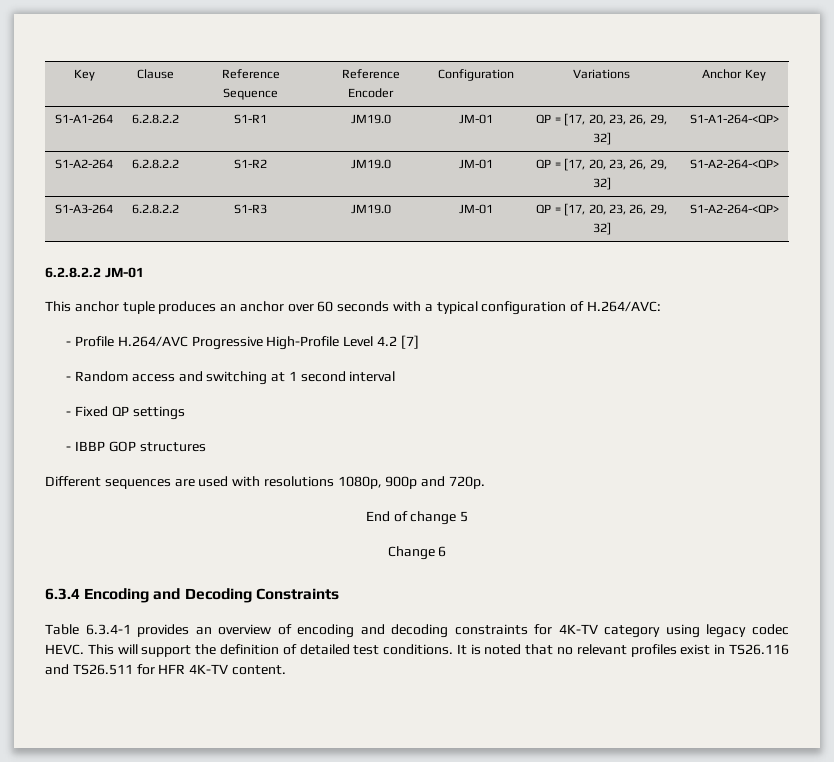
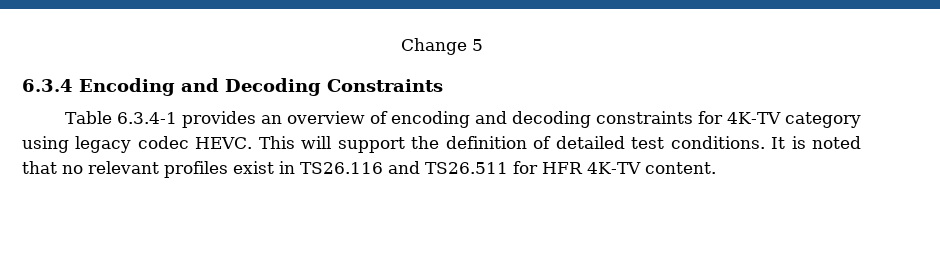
[73,69,95,81] [137,69,174,79] [221,69,280,79] [223,88,278,100] [341,69,400,79] [348,88,394,98] [438,69,514,81] [573,69,630,79] [702,69,766,81] [55,114,113,124] [132,114,179,124] [234,114,267,124] [350,114,391,124] [459,114,493,124] [536,113,667,126] [592,132,611,145] [689,114,779,124] [55,159,113,169] [132,159,179,169] [234,159,267,169] [350,159,391,169] [459,159,493,169] [536,158,667,171] [592,177,611,190] [689,159,779,169] [55,204,113,214] [132,204,179,214] [234,204,267,214] [350,204,391,214] [459,204,493,214] [536,203,667,216] [592,222,611,235] [689,204,779,214] [45,267,144,278] [45,301,661,315] [66,335,419,350] [66,371,396,385] [66,406,185,420] [66,441,206,452] [45,476,486,489] [365,511,457,525] Key | Clause | Reference Sequence | Reference Encoder | Configuration | Variations | Anchor Key // S1-A1-264 | 6.2.8.2.2 | S1-R1 | JM19.0 | JM-01 | QP = [17, 20, 23, 26, 29, 32] | S1-A1-264-<QP> // S1-A2-264 | 6.2.8.2.2 | S1-R2 | JM19.0 | JM-01 | QP = [17, 20, 23, 26, 29, 32] | S1-A2-264-<QP> // S1-A3-264 | 6.2.8.2.2 | S1-R3 | JM19.0 | JM-01 | QP = [17, 20, 23, 26, 29, 32] | S1-A2-264-<QP> // 6.2.8.2.2 JM-01 // This anchor tuple produces an anchor over 60 seconds with a typical configuration of H.264/AVC: // - Profile H.264/AVC Progressive High-Profile Level 4.2 [7] // - Random access and switching at 1 second interval // - Fixed QP settings // - IBBP GOP structures // Different sequences are used with resolutions 1080p, 900p and 720p. // End of change -> [400,38,467,55] Change
[387,546,447,560] // Change 6 -> (483, 45) none

